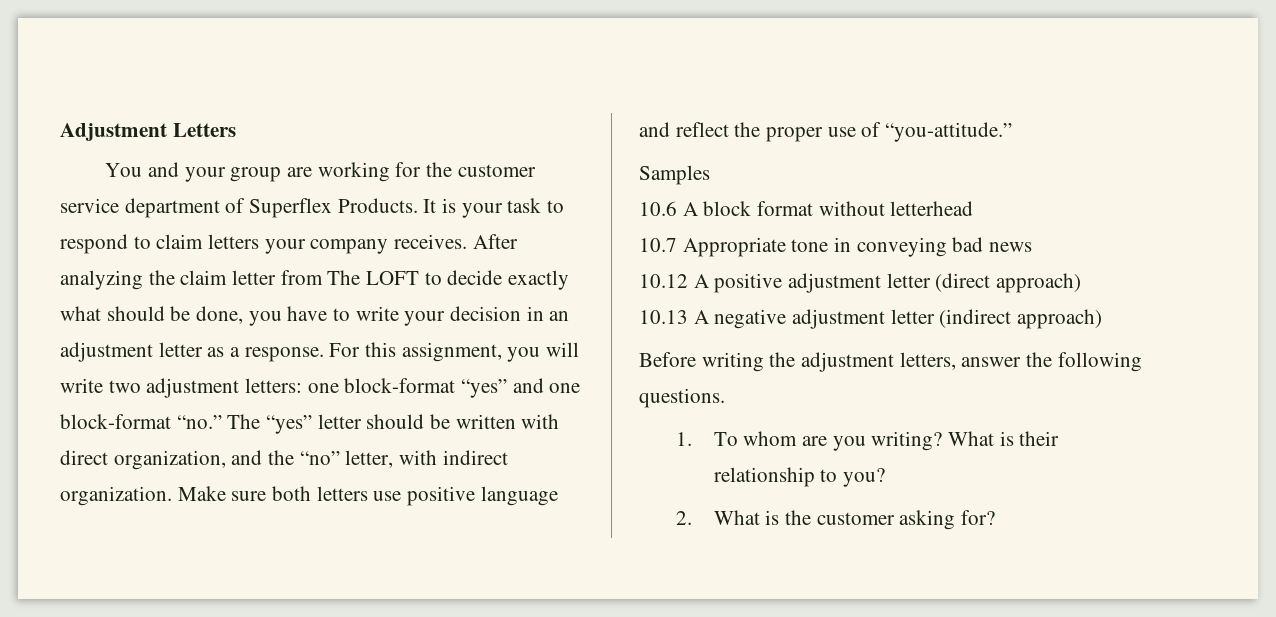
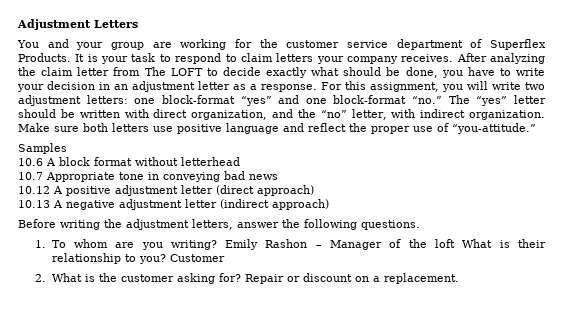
(943, 441) none -> [225,239,456,250] Emily Rashon – Manager of the loft
(885, 477) none -> [169,254,225,262] Customer
(995, 517) none -> [244,273,459,284] Repair or discount on a replacement.

